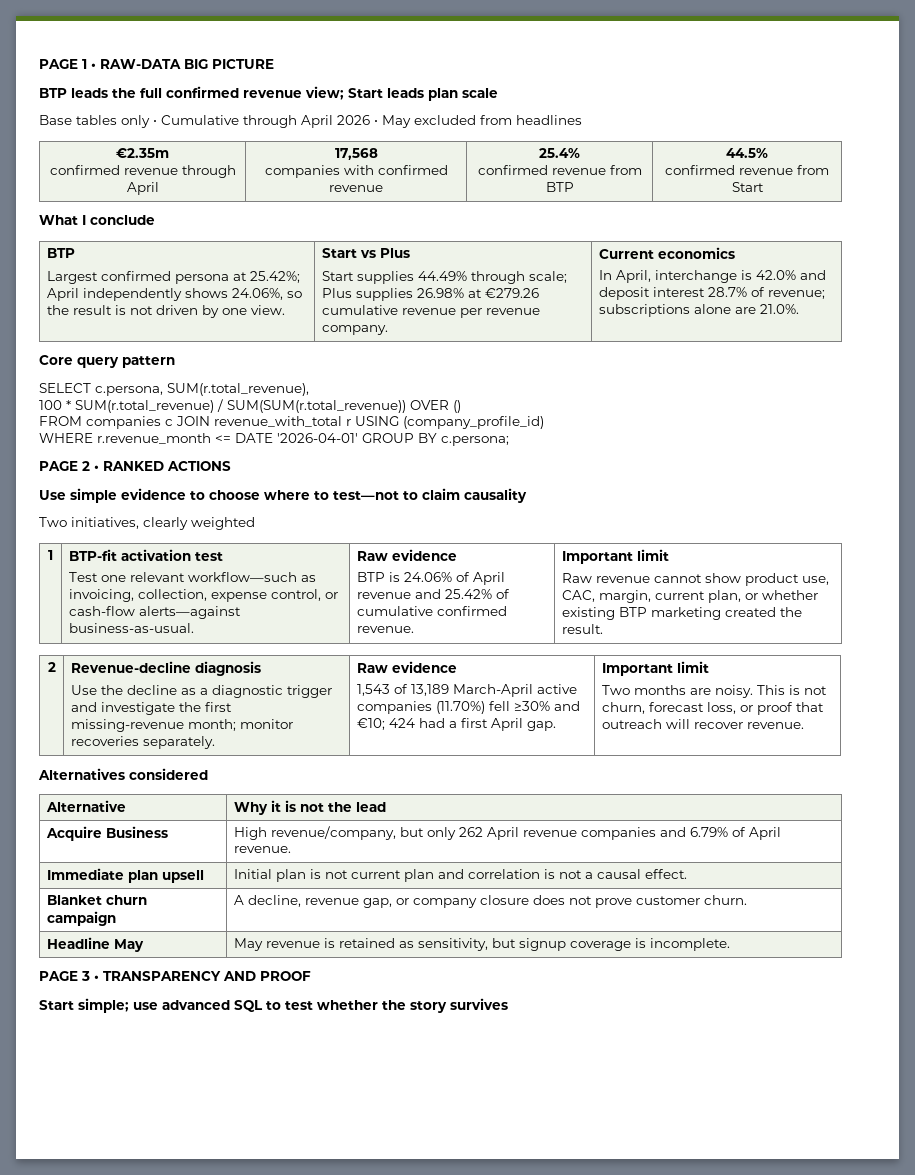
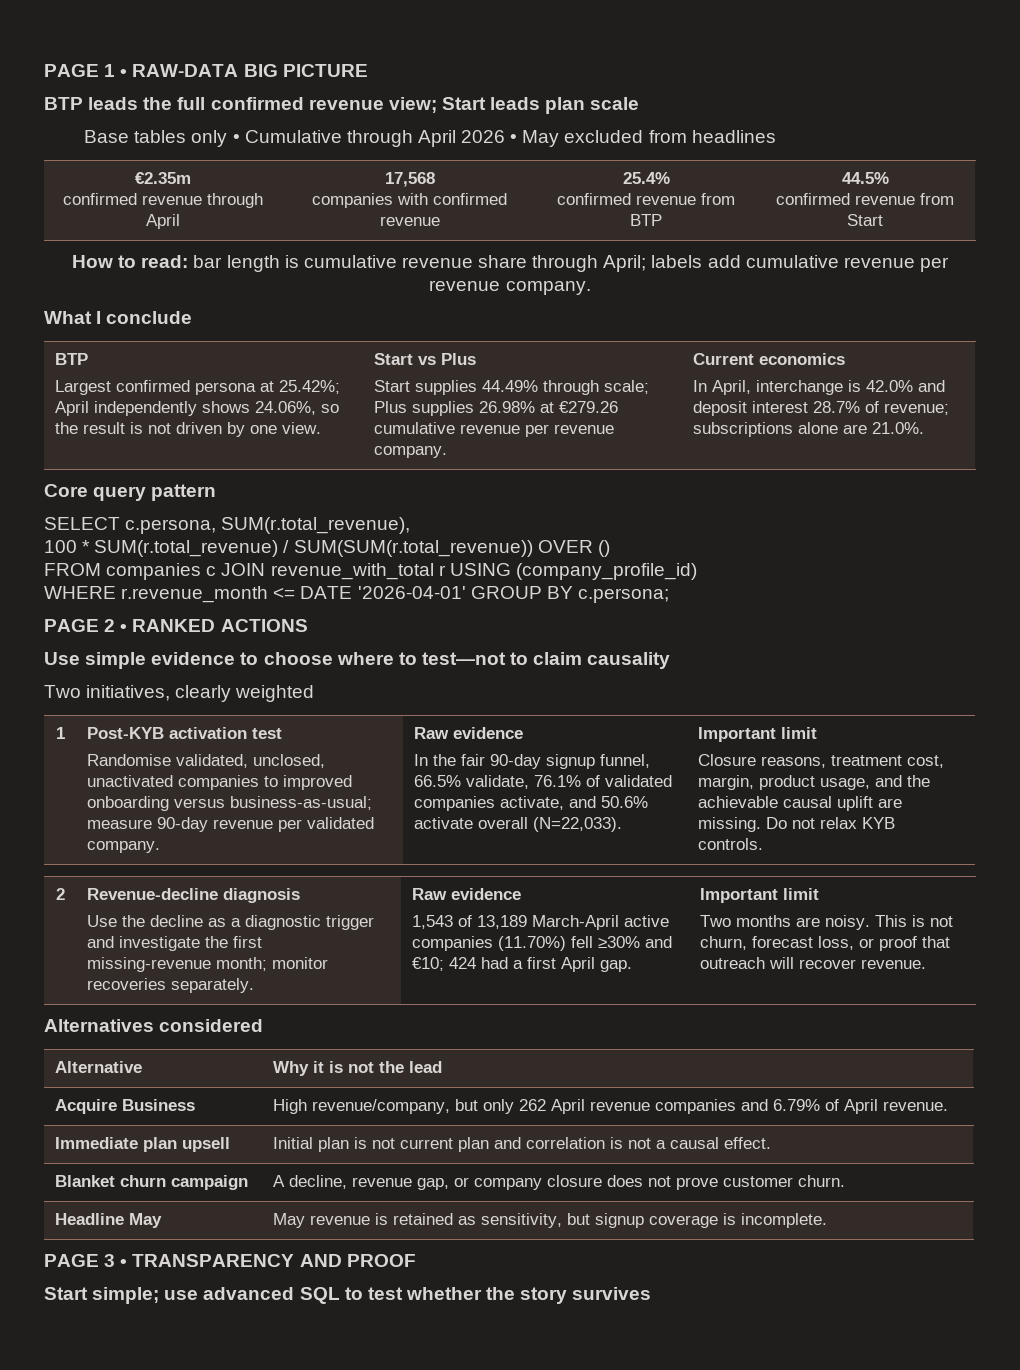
(764, 187) none -> [72,255,949,272] [429,280,591,295] // How to read: bar length is cumulative revenue share through April; labels add cumulative revenue per revenue company.
[68,549,117,561] BTP-fit -> [87,727,165,739] Post-KYB
[68,572,316,582] [68,589,338,602] [68,606,241,619] [68,623,194,633] [356,549,457,561] [356,572,505,585] [356,589,510,599] [356,606,507,616] [356,626,414,633] [561,549,669,564] [561,573,829,586] [561,590,818,603] [561,607,802,620] [561,624,603,634] Test one relevant workflow—such as invoicing, collection, expense control, or cash-flow alerts—against business-as-usual. | Raw evidence // BTP is 24.06% of April revenue and 25.42% of cumulative confirmed revenue. | Important limit // Raw revenue cannot show product use, CAC, margin, current plan, or whether existing BTP marketing created the result. -> [87,754,326,768] [87,775,353,790] [87,796,373,811] [87,817,375,832] [87,841,161,853] [414,727,524,739] [414,754,651,769] [414,775,673,789] [414,796,649,811] [414,817,623,832] [698,727,818,742] [698,754,945,768] [698,775,931,790] [698,796,903,811] [698,817,896,832] [698,838,764,850] Randomise validated, unclosed, unactivated companies to improved onboarding versus business-as-usual; measure 90-day revenue per validated company. | Raw evidence // In the fair 90-day signup funnel, 66.5% validate, 76.1% of validated companies activate, and 50.6% activate overall (N=22,033). | Important limit // Closure reasons, treatment cost, margin, product usage, and the achievable causal uplift are missing. Do not relax KYB controls.

